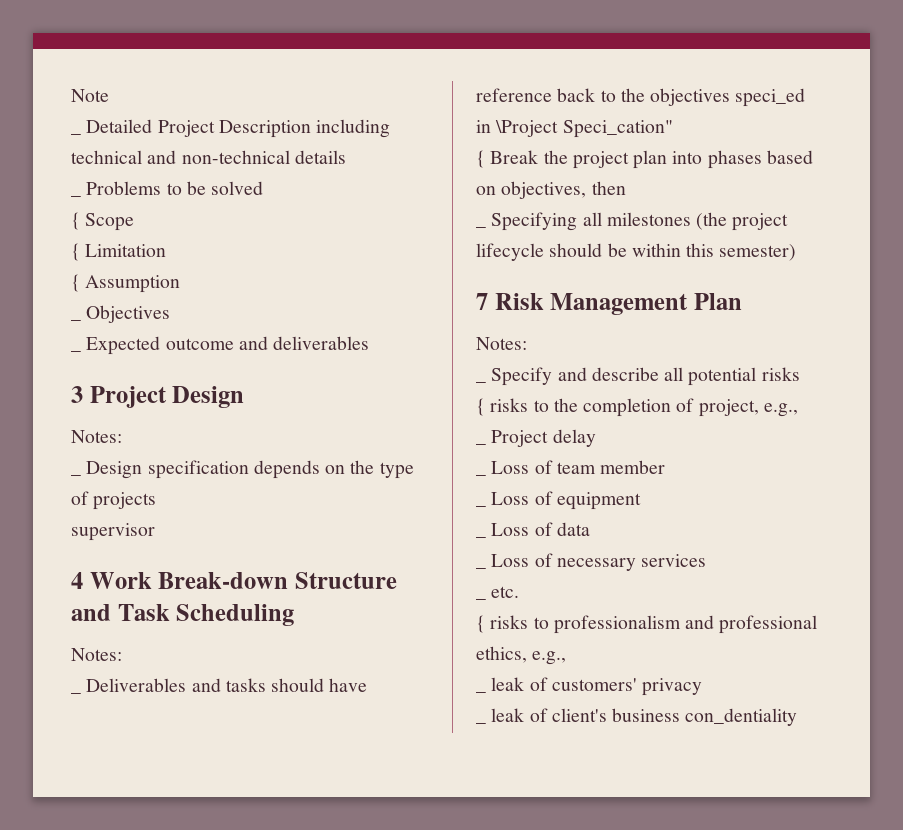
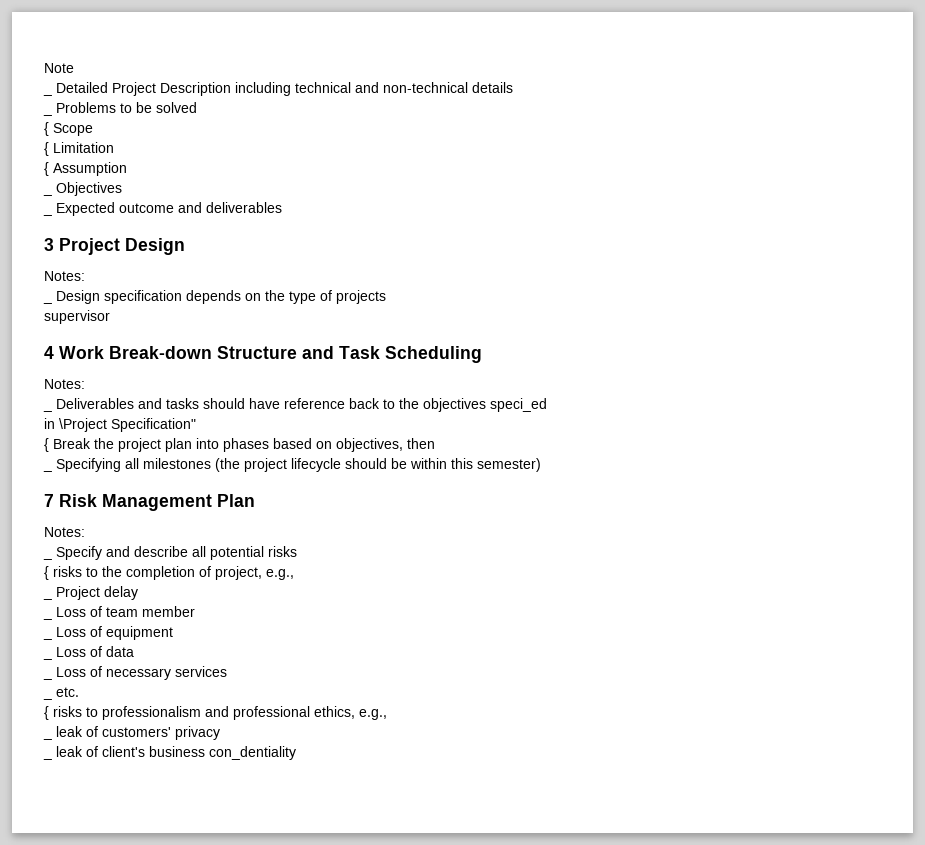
[562,120,673,138] Speci_cation" -> [111,418,196,432] Specification"

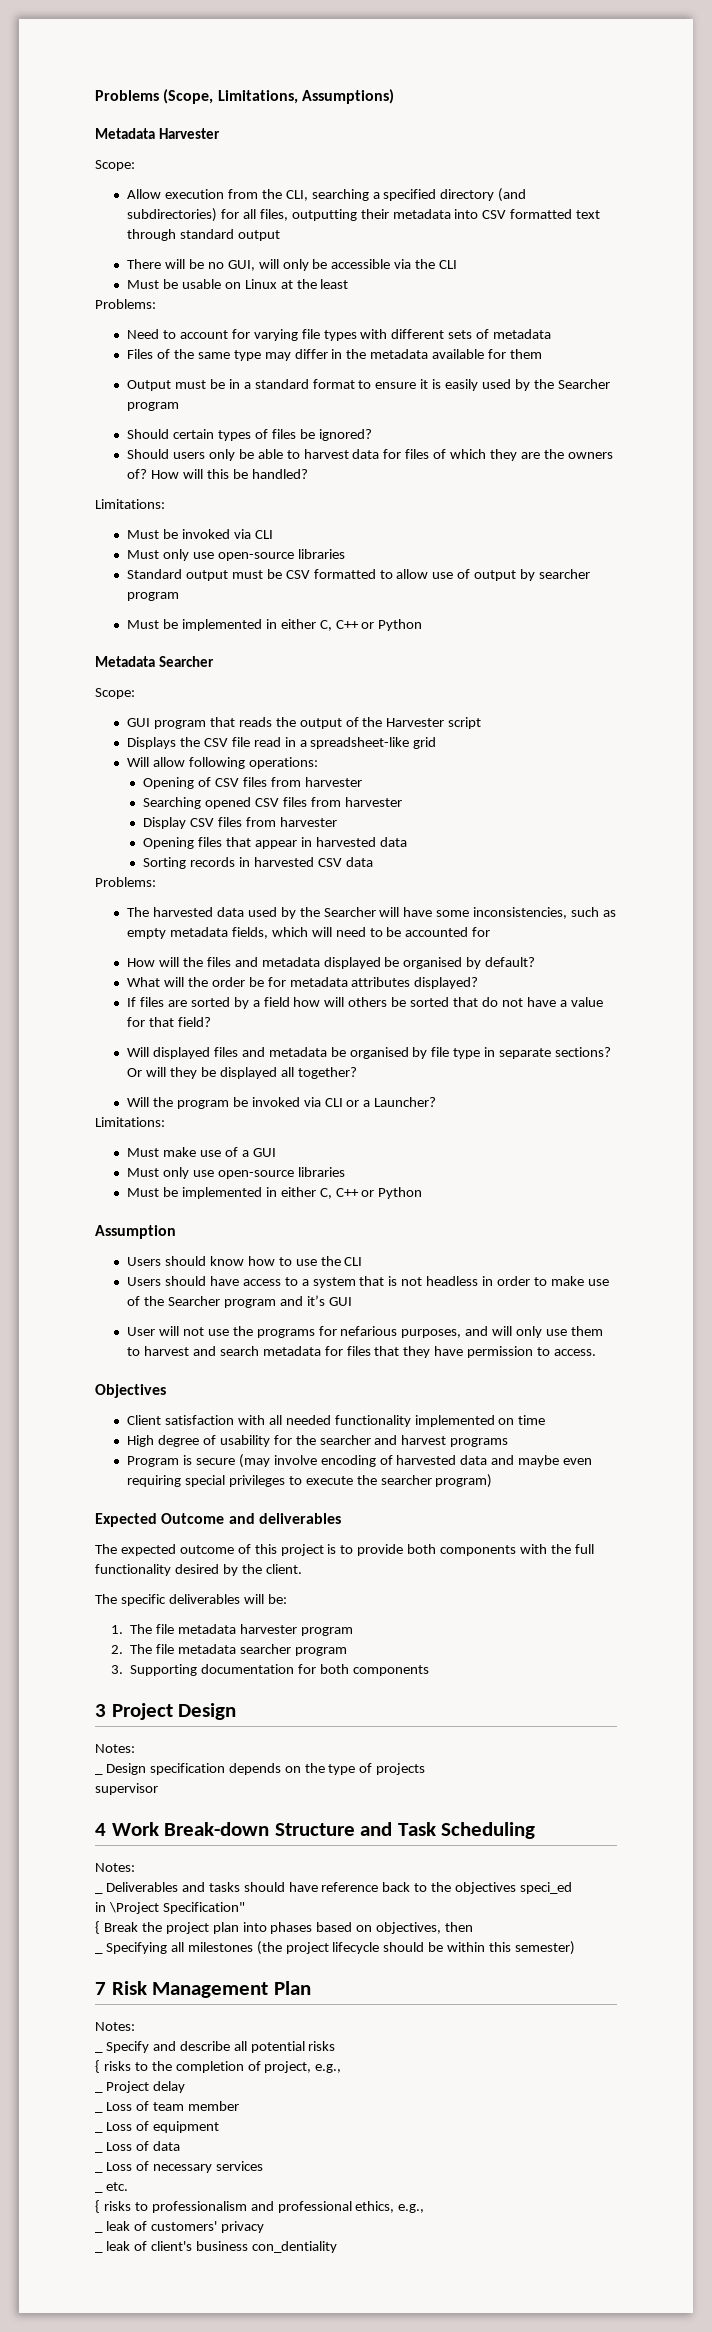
[44,63,74,73] [43,93,52,96] [56,82,513,96] [43,113,52,116] [56,102,197,113] [44,122,93,136] [44,142,114,156] [44,162,127,176] [43,182,122,196] [43,202,282,216] Note // _ Detailed Project Description including technical and non-technical details // _ Problems to be solved // { Scope // { Limitation // { Assumption // _ Objectives // _ Expected outcome and deliverables -> [95,89,394,104] [95,128,220,139] [95,160,135,171] [127,188,527,202] [127,208,601,222] [127,229,280,241] [127,259,458,271] [127,279,349,289] [95,299,156,309] [127,329,552,341] [127,349,542,361] [127,379,610,391] [127,402,180,411] [127,429,372,441] [127,449,613,461] [127,469,308,479] [95,499,165,509] [127,529,273,539] [127,549,345,561] [127,569,590,581] [127,592,180,601] [127,619,423,631] [95,656,214,667] [95,688,135,699] [127,717,482,729] [127,737,437,749] [127,757,318,769] [143,777,362,789] [143,797,402,809] [143,817,337,829] [143,837,407,849] [143,857,373,869] [95,877,156,887] [127,907,616,919] [127,927,491,939] [127,957,536,969] [127,977,479,989] [127,997,603,1009] [127,1017,211,1027] [127,1047,611,1059] [127,1067,357,1079] [127,1097,437,1109] [95,1117,165,1127] [127,1147,276,1157] [127,1167,345,1179] [127,1187,423,1199] [95,1225,176,1239] [127,1256,363,1266] [127,1276,609,1288] [127,1295,352,1308] [127,1326,603,1338] [127,1346,596,1358] [95,1384,166,1398] [127,1415,546,1427] [127,1435,509,1447] [127,1454,593,1468] [127,1474,493,1488] [95,1513,341,1527] [95,1544,594,1556] [95,1564,302,1576] [95,1594,287,1606] [111,1624,353,1636] [111,1644,347,1656] [111,1664,429,1676] Problems (Scope, Limitations, Assumptions) // Metadata Harvester // Scope: // Allow execution from the CLI, searching a specified directory (and subdirectories) for all files, outputting their metadata into CSV formatted text through standard output // There will be no GUI, will only be accessible via the CLI // Must be usable on Linux at the least // Problems: // Need to account for varying file types with different sets of metadata // Files of the same type may differ in the metadata available for them // Output must be in a standard format to ensure it is easily used by the Searcher program // Should certain types of files be ignored? // Should users only be able to harvest data for files of which they are the owners of? How will this be handled? // Limitations: // Must be invoked via CLI // Must only use open-source libraries // Standard output must be CSV formatted to allow use of output by searcher program // Must be implemented in either C, C++ or Python // Metadata Searcher // Scope: // GUI program that reads the output of the Harvester script // Displays the CSV file read in a spreadsheet-like grid // Will allow following operations: // Opening of CSV files from harvester // Searching opened CSV files from harvester // Display CSV files from harvester // Opening files that appear in harvested data // Sorting records in harvested CSV data // Problems: // The harvested data used by the Searcher will have some inconsistencies, such as empty metadata fields, which will need to be accounted for // How will the files and metadata displayed be organised by default? // What will the order be for metadata attributes displayed? // If files are sorted by a field how will others be sorted that do not have a value for that field? // Will displayed files and metadata be organised by file type in separate sections? Or will they be displayed all together? // Will the program be invoked via CLI or a Launcher? // Limitations: // Must make use of a GUI // Must only use open-source libraries // Must be implemented in either C, C++ or Python // Assumption // Users should know how to use the CLI // Users should have access to a system that is not headless in order to make use of the Searcher program and it’s GUI // User will not use the programs for nefarious purposes, and will only use them to harvest and search metadata for files that they have permission to access. // Objectives // Client satisfaction with all needed functionality implemented on time // High degree of usability for the searcher and harvest programs // Program is secure (may involve encoding of harvested data and maybe even requiring special privileges to execute the searcher program) // Expected Outcome and deliverables // The expected outcome of this project is to provide both components with the full functionality desired by the client. // The specific deliverables will be: // 1. The file metadata harvester program // 2. The file metadata searcher program // 3. Supporting documentation for both components

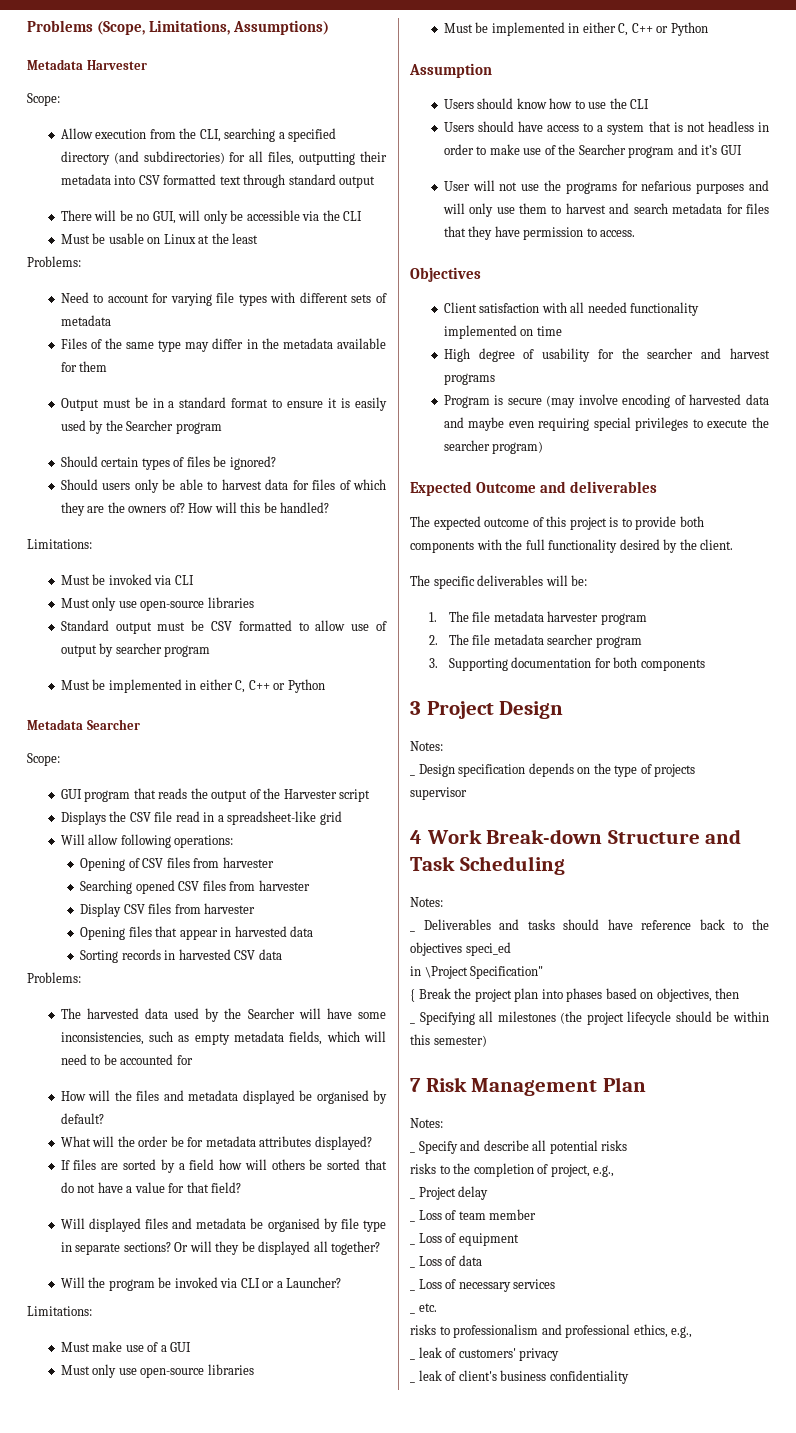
[401,1329,462,1338] purposes, -> [696,183,745,194] purposes
[95,2060,100,2073] { -> (628, 1145) none
[95,2200,100,2213] { -> (437, 1307) none
[251,2241,337,2253] con_dentiality -> [549,1370,629,1384] confidentiality

